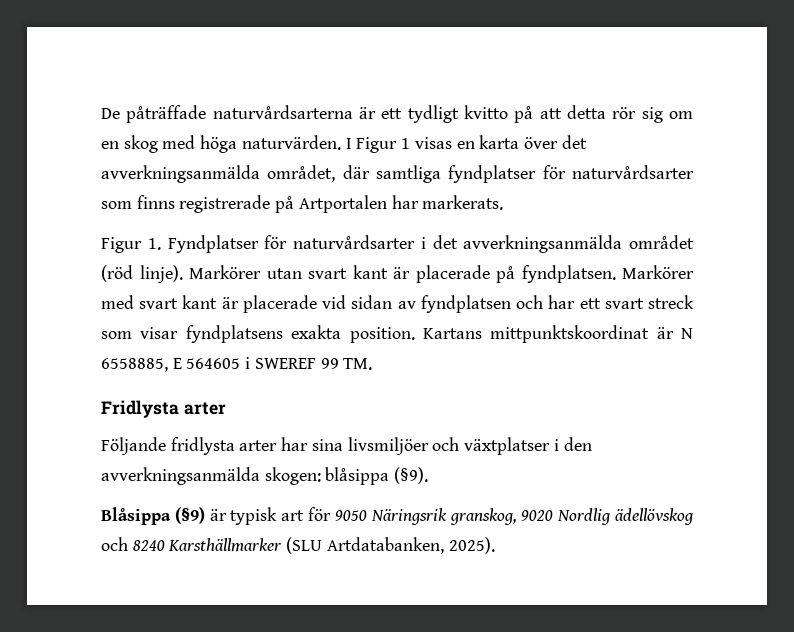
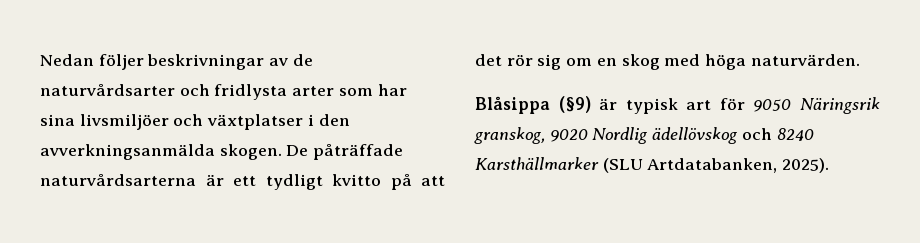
(101, 113) none -> [40,54,313,70] [40,84,407,100] [40,114,350,130] [40,144,282,160] Nedan följer beskrivningar av de naturvårdsarter och fridlysta arter som har sina livsmiljöer och växtplatser i den avverkningsanmälda skogen.
[566,105,606,119] detta -> [475,54,502,66] det
[345,135,587,153] [101,165,694,183] [101,195,504,213] [101,235,694,253] [101,265,694,283] [101,295,694,313] [101,325,693,343] [101,357,373,372] [101,400,226,418] [101,437,592,455] [101,467,429,485] I Figur 1 visas en karta över det avverkningsanmälda området, där samtliga fyndplatser för naturvårdsarter som finns registrerade på Artportalen har markerats. // Figur 1. Fyndplatser för naturvårdsarter i det avverkningsanmälda området (röd linje). Markörer utan svart kant är placerade på fyndplatsen. Markörer med svart kant är placerade vid sidan av fyndplatsen och har ett svart streck som visar fyndplatsens exakta position. Kartans mittpunktskoordinat är N 6558885, E 564605 i SWEREF 99 TM. // Fridlysta arter // Följande fridlysta arter har sina livsmiljöer och växtplatser i den avverkningsanmälda skogen: blåsippa (§9). -> (860, 60) none

